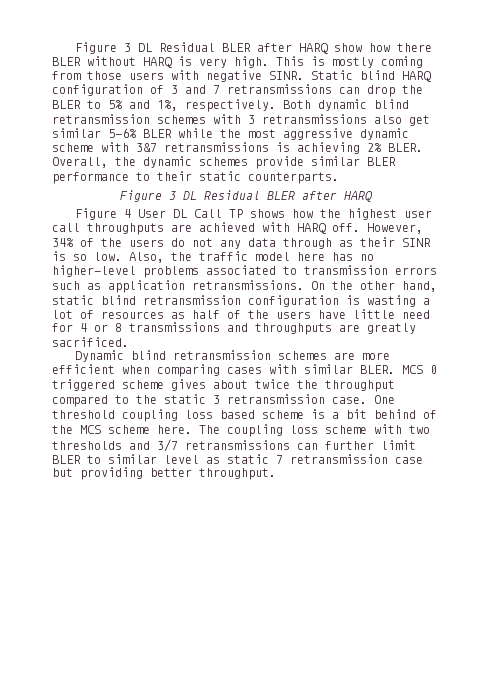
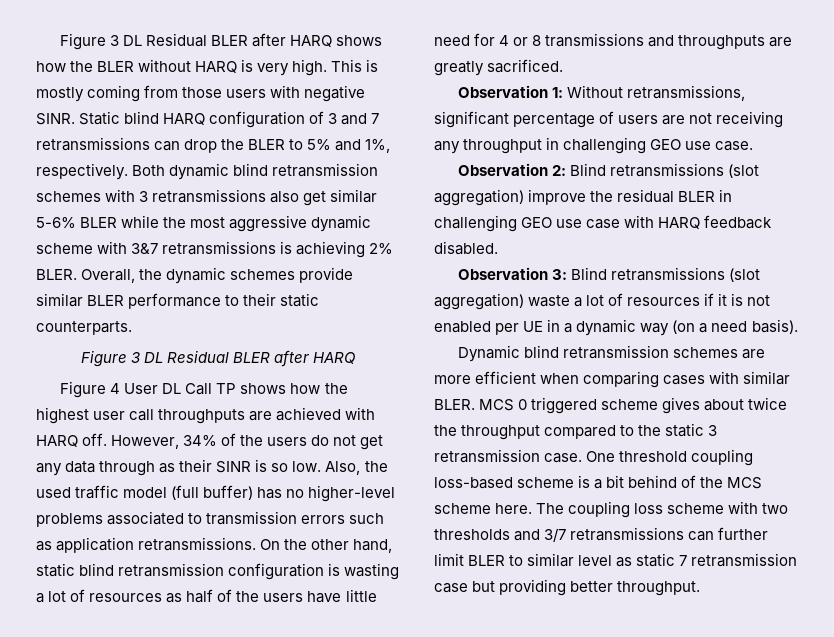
[75,42,433,54] Figure 3 DL Residual BLER after HARQ show how there -> [60,33,383,50] [36,61,94,72] Figure 3 DL Residual BLER after HARQ shows how the
(213, 242) none -> [360,435,384,450] get
(192, 256) none -> [36,487,71,498] used
[297,252,325,261] here -> [171,485,254,500] (full buffer)
(129, 342) none -> [458,85,746,101] [434,111,784,128] [434,137,754,154] [458,163,760,178] [434,189,733,206] [434,215,773,232] [434,241,498,255] [458,267,761,282] [434,293,771,310] [434,319,798,336] // Observation 1: Without retransmissions, significant percentage of users are not receiving any throughput in challenging GEO use case. // Observation 2: Blind retransmissions (slot aggregation) improve the residual BLER in challenging GEO use case with HARQ feedback disabled. // Observation 3: Blind retransmissions (slot aggregation) waste a lot of resources if it is not enabled per UE in a dynamic way (on a need basis).
[185,410,255,419] loss based -> [434,477,513,489] loss-based

